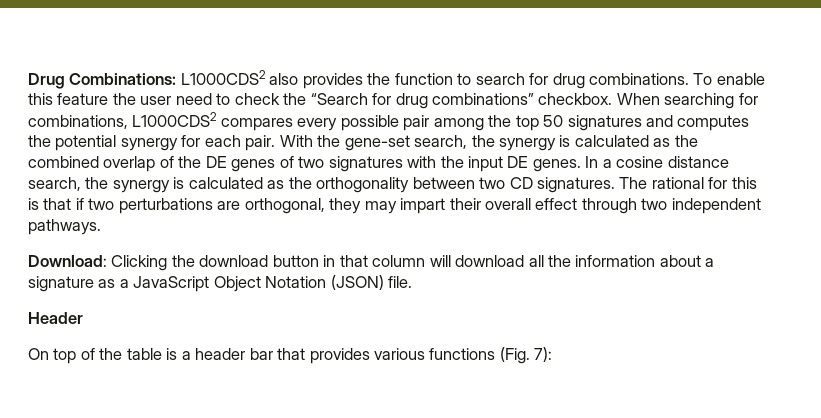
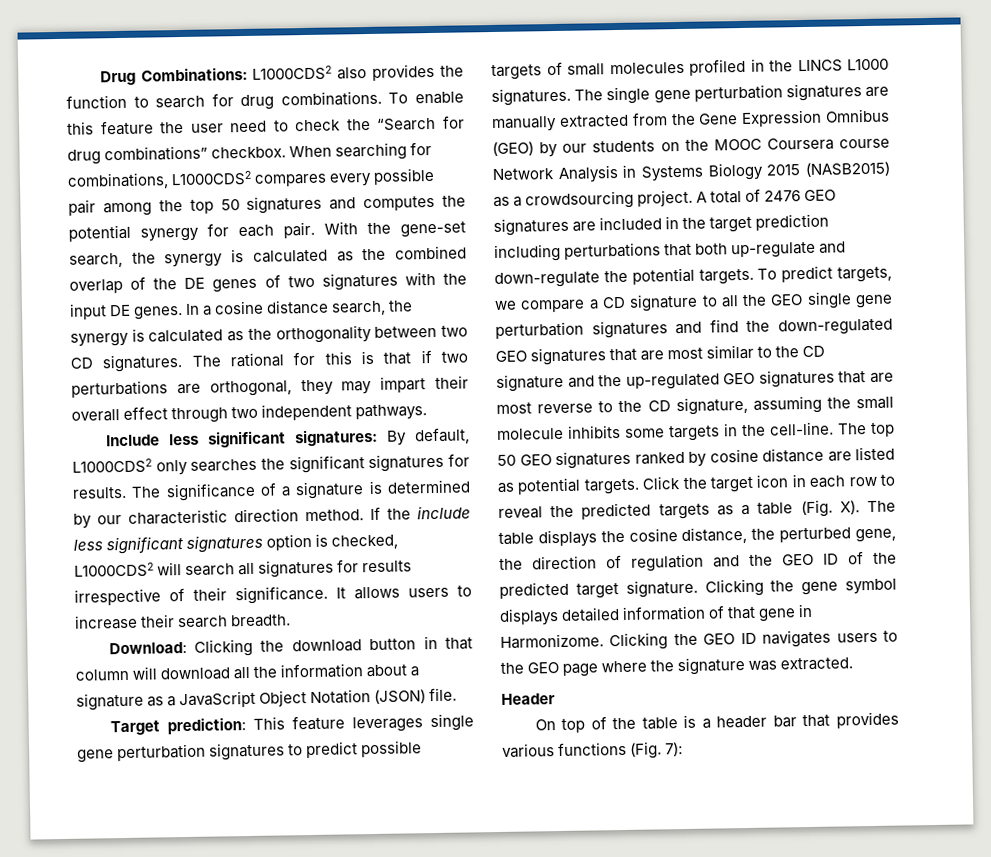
(101, 227) none -> [105,427,470,448] [72,453,470,476] [72,479,471,502] [73,505,471,529] [73,533,399,555] [74,559,413,578] [74,585,472,606] [74,614,292,630] // Include less significant signatures: By default, L1000CDS2 only searches the significant signatures for results. The significance of a signature is determined by our characteristic direction method. If the include less significant signatures option is checked, L1000CDS2 will search all signatures for results irrespective of their significance. It allows users to increase their search breadth.
(413, 282) none -> [109,713,474,736] [77,740,423,763] [491,58,889,81] [491,83,889,107] [491,108,890,133] [492,137,890,158] [492,161,890,183] [493,188,837,210] [493,213,830,237] [494,241,847,262] [494,265,892,288] [494,291,893,313] [495,318,893,339] [495,344,826,366] [496,369,894,392] [496,395,894,416] [497,421,895,442] [497,446,895,470] [497,474,895,495] [498,499,896,520] [498,526,897,548] [499,551,897,572] [499,578,897,599] [499,603,814,626] [500,629,899,651] [500,657,854,677] // Target prediction: This feature leverages single gene perturbation signatures to predict possible targets of small molecules profiled in the LINCS L1000 signatures. The single gene perturbation signatures are manually extracted from the Gene Expression Omnibus (GEO) by our students on the MOOC Coursera course Network Analysis in Systems Biology 2015 (NASB2015) as a crowdsourcing project. A total of 2476 GEO signatures are included in the target prediction including perturbations that both up-regulate and down-regulate the potential targets. To predict targets, we compare a CD signature to all the GEO single gene perturbation signatures and find the down-regulated GEO signatures that are most similar to the CD signature and the up-regulated GEO signatures that are most reverse to the CD signature, assuming the small molecule inhibits some targets in the cell-line. The top 50 GEO signatures ranked by cosine distance are listed as potential targets. Click the target icon in each row to reveal the predicted targets as a table (Fig. X). The table displays the cosine distance, the perturbed gene, the direction of regulation and the GEO ID of the predicted target signature. Clicking the gene symbol displays detailed information of that gene in Harmonizome. Clicking the GEO ID navigates users to the GEO page where the signature was extracted.

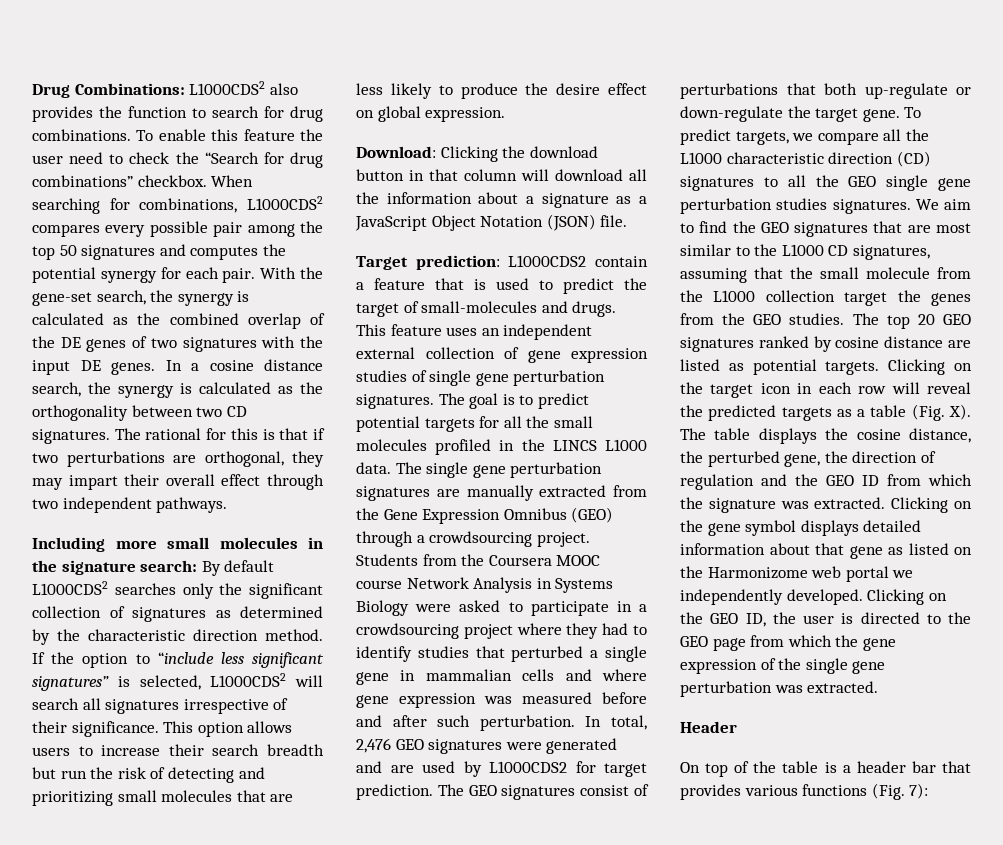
[105,427,470,448] [72,453,470,476] [72,480,383,502] Include less significant signatures: By default, L1000CDS2 only searches the significant signatures for results. The significance of a signature is -> [32,537,323,552] [32,560,275,576] [32,581,323,599] [32,606,231,622] Including more small molecules in the signature search: By default L1000CDS2 searches only the significant collection of signatures as
[97,515,122,525] our -> [57,629,80,641] the
[417,505,471,520] [73,533,399,555] include less significant signatures option is checked, -> [82,652,324,668] [32,675,201,691] option to “include less significant signatures” is selected,
[337,559,413,573] for results -> (180, 706) none
[336,587,346,599] It -> [163,721,244,737] This option
[230,614,292,628] breadth. -> [267,744,324,756] [32,767,265,783] [32,790,294,806] [356,83,647,99] [356,106,506,122] breadth but run the risk of detecting and prioritizing small molecules that are less likely to produce the desire effect on global expression.
[252,713,474,733] [77,740,423,763] [491,61,563,81] This feature leverages single gene perturbation signatures to predict possible targets of -> [508,255,648,267] [356,278,647,294] [356,301,617,317] [356,324,593,340] [356,347,648,363] [356,370,606,386] [356,393,589,409] [356,416,550,432] L1000CDS2 contain a feature that is used to predict the target of small-molecules and drugs. This feature uses an independent external collection of gene expression studies of single gene perturbation signatures. The goal is to predict potential targets for all the
[491,87,571,107] signatures. -> [356,462,391,474] data.
[539,137,834,158] by our students on the MOOC Coursera -> [356,531,590,547] [356,554,601,566] through a crowdsourcing project. Students from the Coursera MOOC
[766,161,890,177] [493,188,837,210] [493,213,830,237] [494,243,561,262] 2015 (NASB2015) as a crowdsourcing project. A total of 2476 GEO signatures are included in the target prediction including -> [415,600,647,616] [356,623,647,639] [356,646,647,662] [356,669,647,685] [356,692,647,708] [356,715,647,731] [356,738,618,754] [356,761,647,777] [356,784,649,800] were asked to participate in a crowdsourcing project where they had to identify studies that perturbed a single gene in mammalian cells and where gene expression was measured before and after such perturbation. In total, 2,476 GEO signatures were generated and are used by L1000CDS2 for target prediction. The GEO signatures consist of
[819,241,847,254] and -> [956,87,971,95] or
[631,267,754,285] potential targets. -> [815,108,900,122] target gene.
[588,293,699,312] a CD signature -> [883,129,929,141] [680,151,931,167] [680,176,754,191] all the L1000 characteristic direction (CD) signatures
[591,320,703,339] signatures and -> [776,198,971,214] [680,223,694,233] studies signatures. We aim to
[778,318,893,336] down-regulated -> (756, 227) none
[802,345,826,358] [496,369,894,392] [496,395,894,416] [497,421,834,442] CD signature and the up-regulated GEO signatures that are most reverse to the CD signature, assuming the small molecule inhibits some targets in the cell-line. -> [781,244,930,260] [680,267,971,283] [680,290,971,306] [680,313,845,325] L1000 CD signatures, assuming that the small molecule from the L1000 collection target the genes from the GEO studies.
[497,454,516,466] 50 -> [917,314,935,325] 20
[642,476,681,490] Click -> [888,359,972,375] Clicking on
[880,474,895,486] to -> [891,382,920,394] will
[848,551,897,565] [499,578,764,599] of the predicted target signature. Clicking -> [887,474,972,486] [680,497,972,513] from which the signature was extracted. Clicking on
[708,605,726,619] of -> [769,543,810,555] about
[798,603,814,618] [500,629,899,651] [500,657,746,677] in Harmonizome. Clicking the GEO ID navigates users to the GEO page where the signature -> [888,543,972,555] [680,566,914,582] [680,589,947,605] [680,612,971,627] [680,635,896,651] [680,658,886,674] [680,681,772,697] as listed on the Harmonizome web portal we independently developed. Clicking on the GEO ID, the user is directed to the GEO page from which the gene expression of the single gene perturbation

